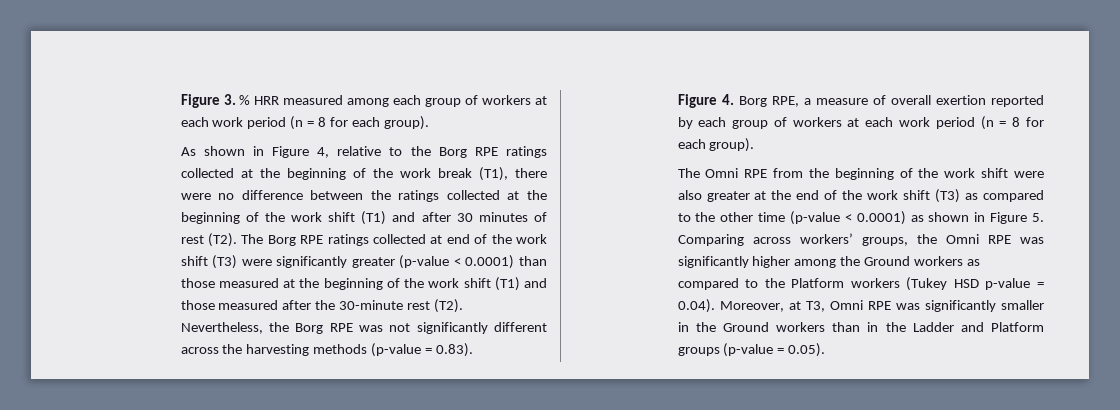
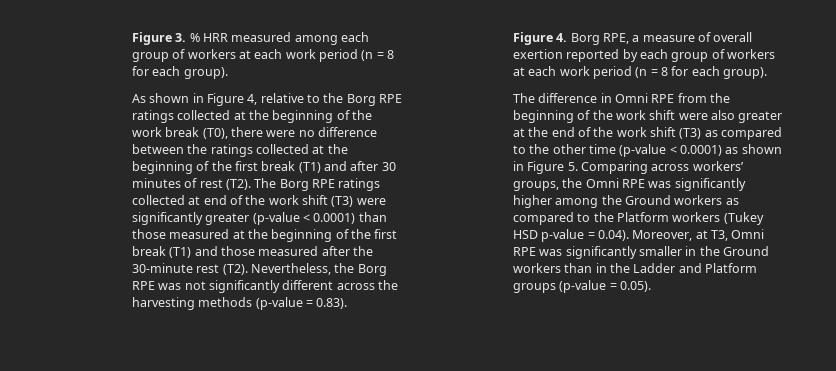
[478,167,508,181] (T1), -> [202,128,228,139] (T0),
[290,212,356,222] work shift -> [234,161,296,171] first break
[428,278,491,288] work shift -> [374,229,398,239] [131,246,166,256] first break
(700, 173) none -> [538,93,612,103] difference in

